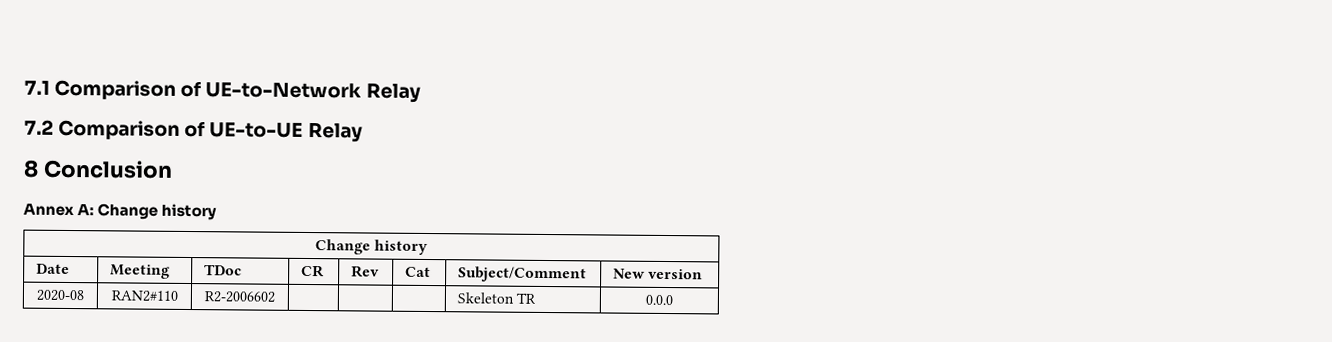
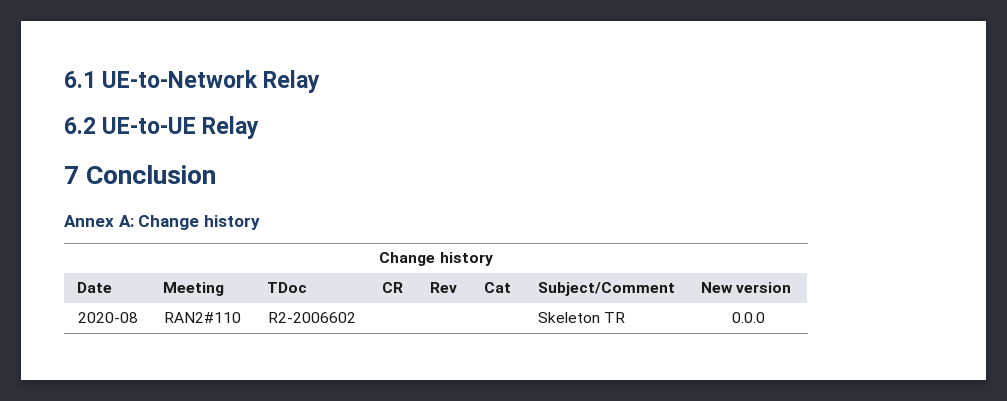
[24,79,203,100] 7.1 Comparison of -> [64,71,96,88] 6.1
[24,119,207,140] 7.2 Comparison of -> [64,117,96,134] 6.2
[23,159,39,178] 8 -> [64,166,79,184] 7

